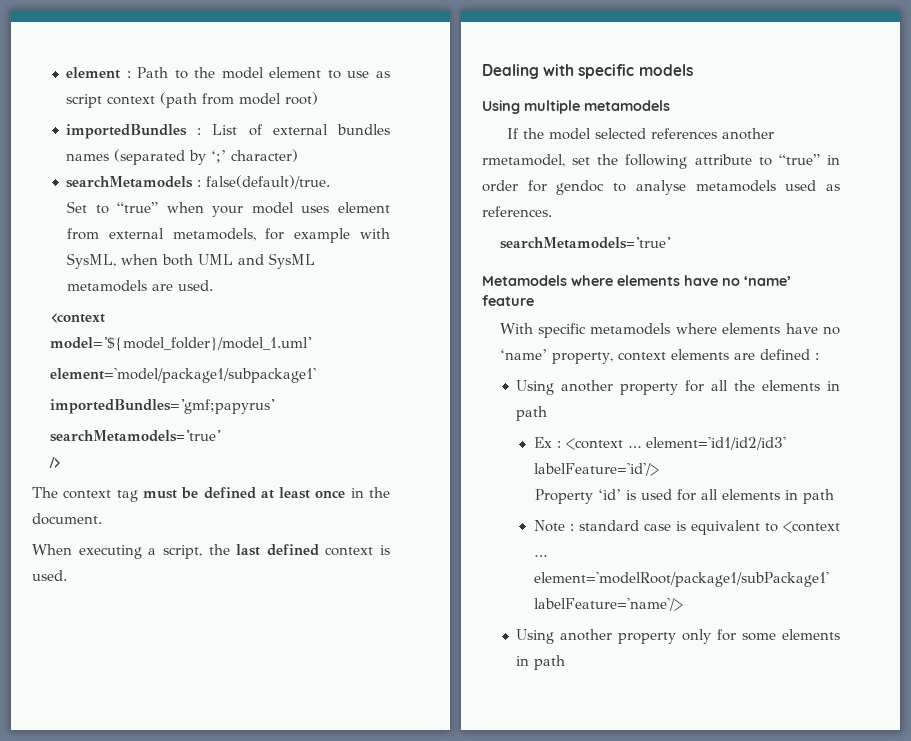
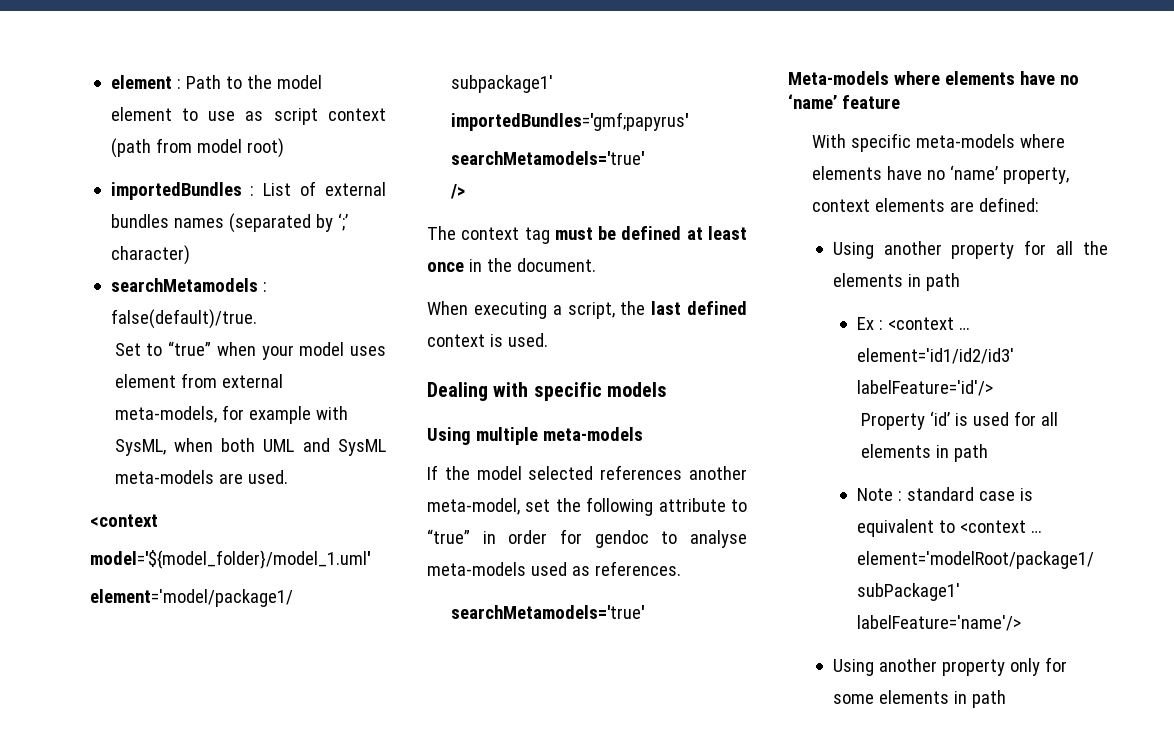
[172,228,256,241] metamodels, -> [114,406,217,423] meta-models,
[67,280,148,292] metamodels -> [114,470,214,484] meta-models
[584,100,670,111] metamodels -> [542,427,643,441] meta-models
[482,154,565,167] rmetamodel, -> [427,498,520,515] meta-model,
[695,180,776,192] metamodels -> [427,562,526,576] meta-models
[482,275,567,286] Metamodels -> [788,71,889,85] Meta-models
[590,323,671,335] metamodels -> [916,134,1016,148] meta-models
[759,349,819,360] defined : -> [979,197,1040,212] defined:

